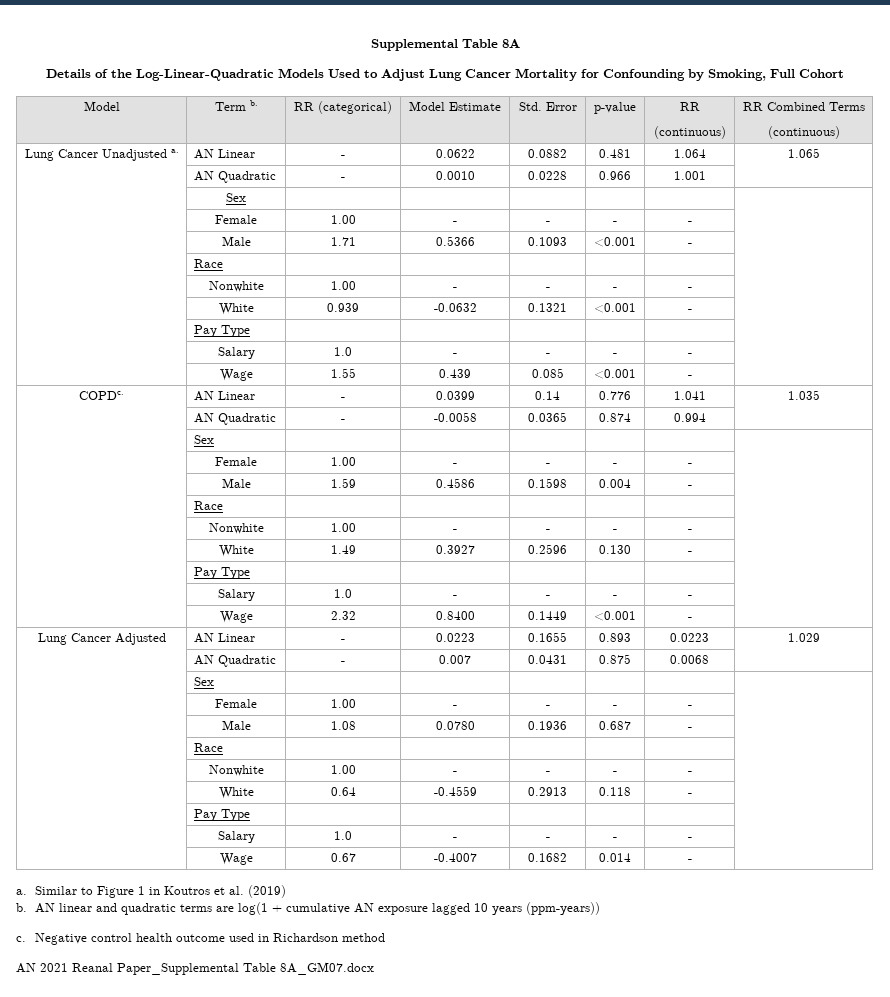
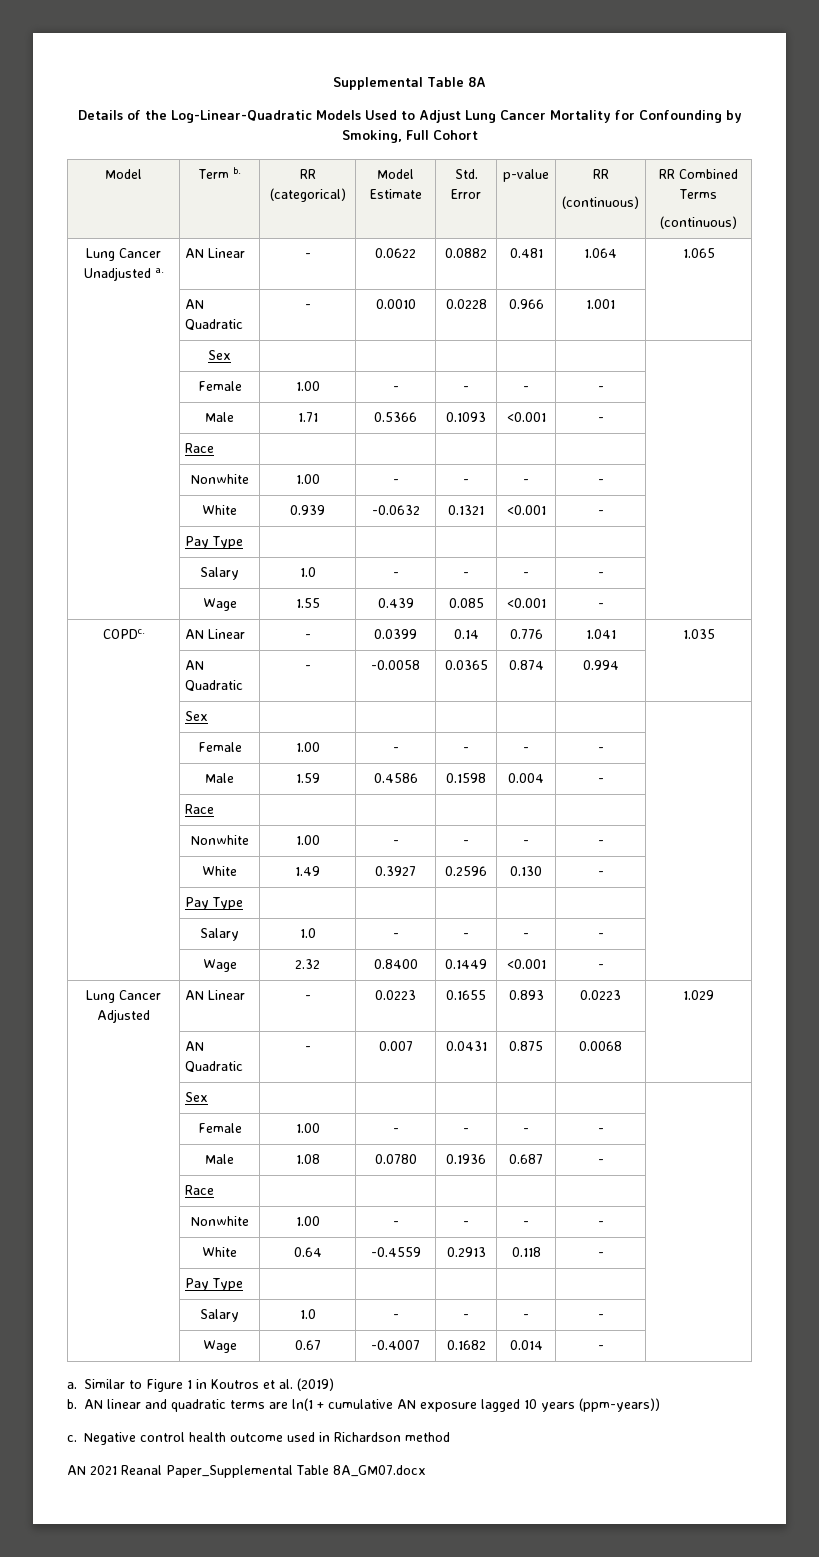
[237,902,268,915] log(1 -> [292,1398,313,1411] ln(1

